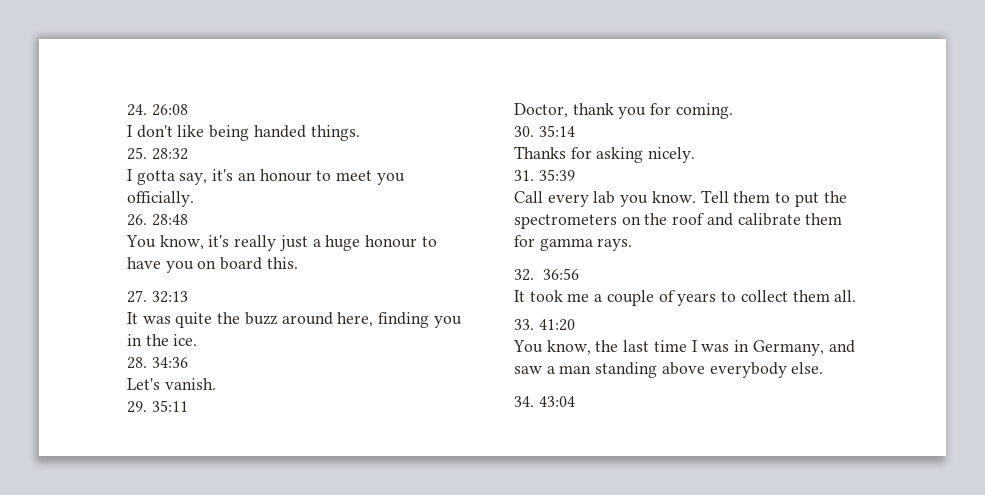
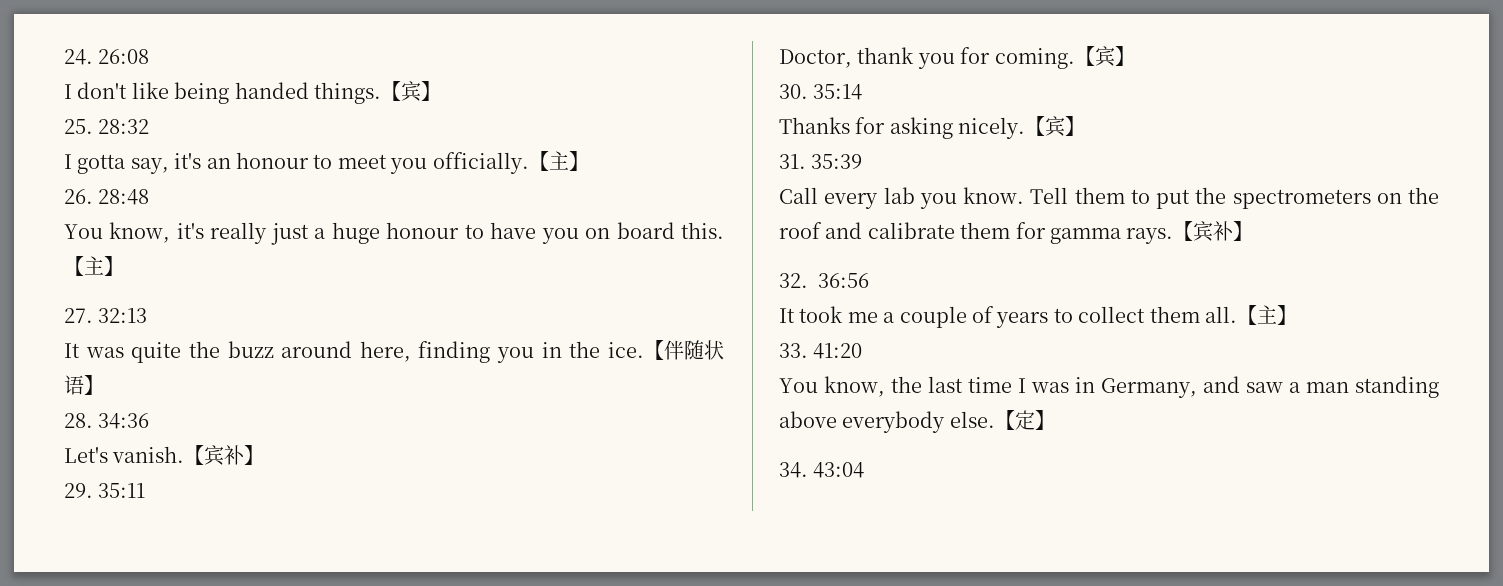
(360, 133) none -> [381,81,441,102] 【宾】
(194, 199) none -> [528,151,589,171] 【主】
(298, 263) none -> [64,256,124,276] 【主】
(198, 340) none -> [643,340,724,360] [64,375,104,395] 【伴随状语】
(216, 384) none -> [184,445,265,466] 【宾补】
(733, 111) none -> [1074,46,1135,67] 【宾】
(696, 155) none -> [1025,116,1086,137] 【宾】
(633, 244) none -> [1173,221,1254,242] 【宾补】
(857, 296) none -> [1237,305,1297,325] 【主】
(824, 368) none -> [994,410,1055,430] 【定】

